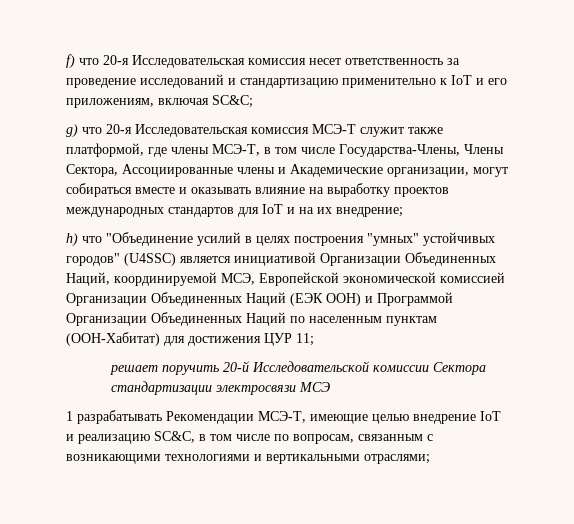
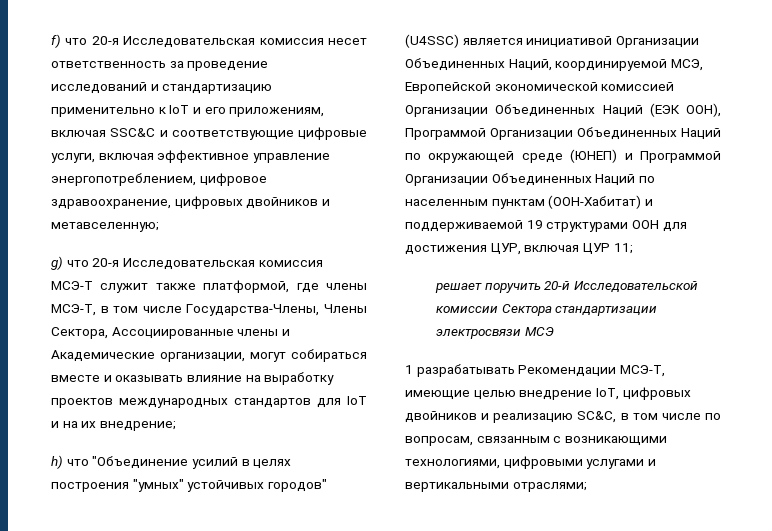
[212,95,253,108] SC&C; -> [110,127,367,140] [51,150,330,163] [51,173,267,186] [51,196,330,209] [51,222,159,232] SSC&C и соответствующие цифровые услуги, включая эффективное управление энергопотреблением, цифровое здравоохранение, цифровых двойников и метавселенную;
[326,293,361,306] ООН) -> [686,103,721,117] [405,127,721,140] [405,149,618,163] ООН), Программой Организации Объединенных Наций по окружающей среде (ЮНЕП)
[164,336,261,346] для достижения -> [644,199,653,206] [405,220,687,232] [405,243,580,255] и поддерживаемой 19 структурами ООН для достижения ЦУР, включая
[480,411,501,421] IoT -> [595,387,691,400] [405,411,477,423] IoT, цифровых двойников
[165,454,250,461] технологиями -> [405,456,645,469] технологиями, цифровыми услугами

